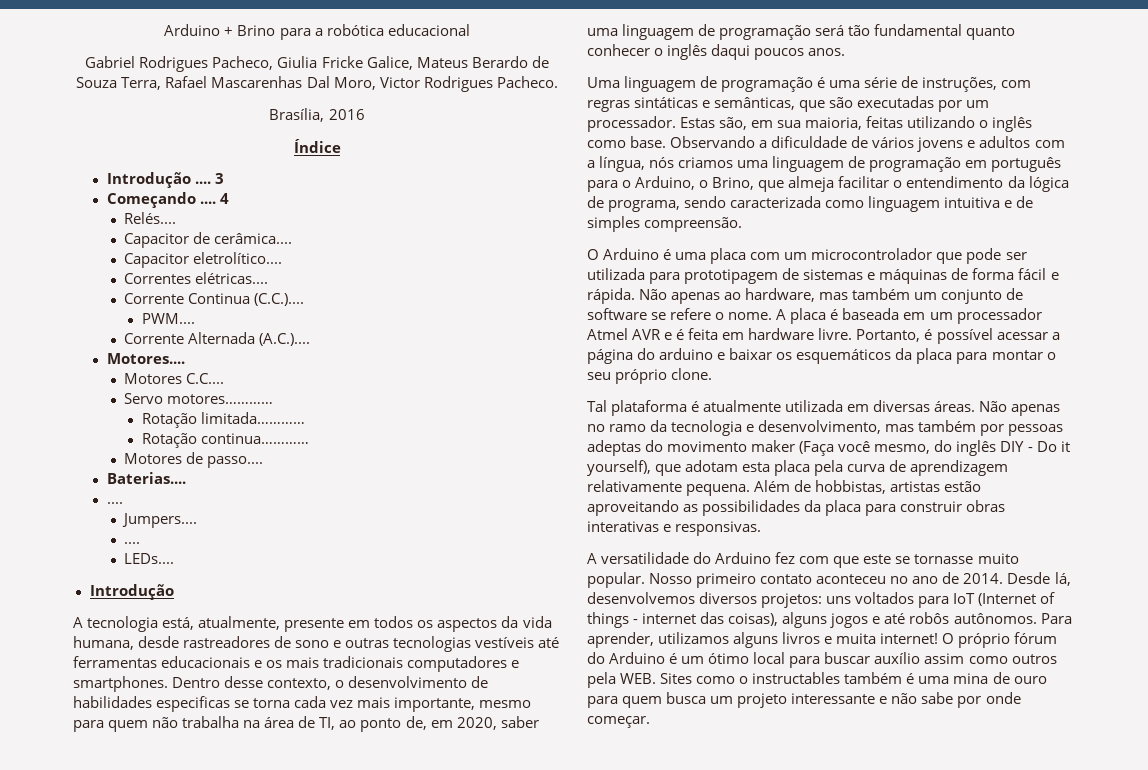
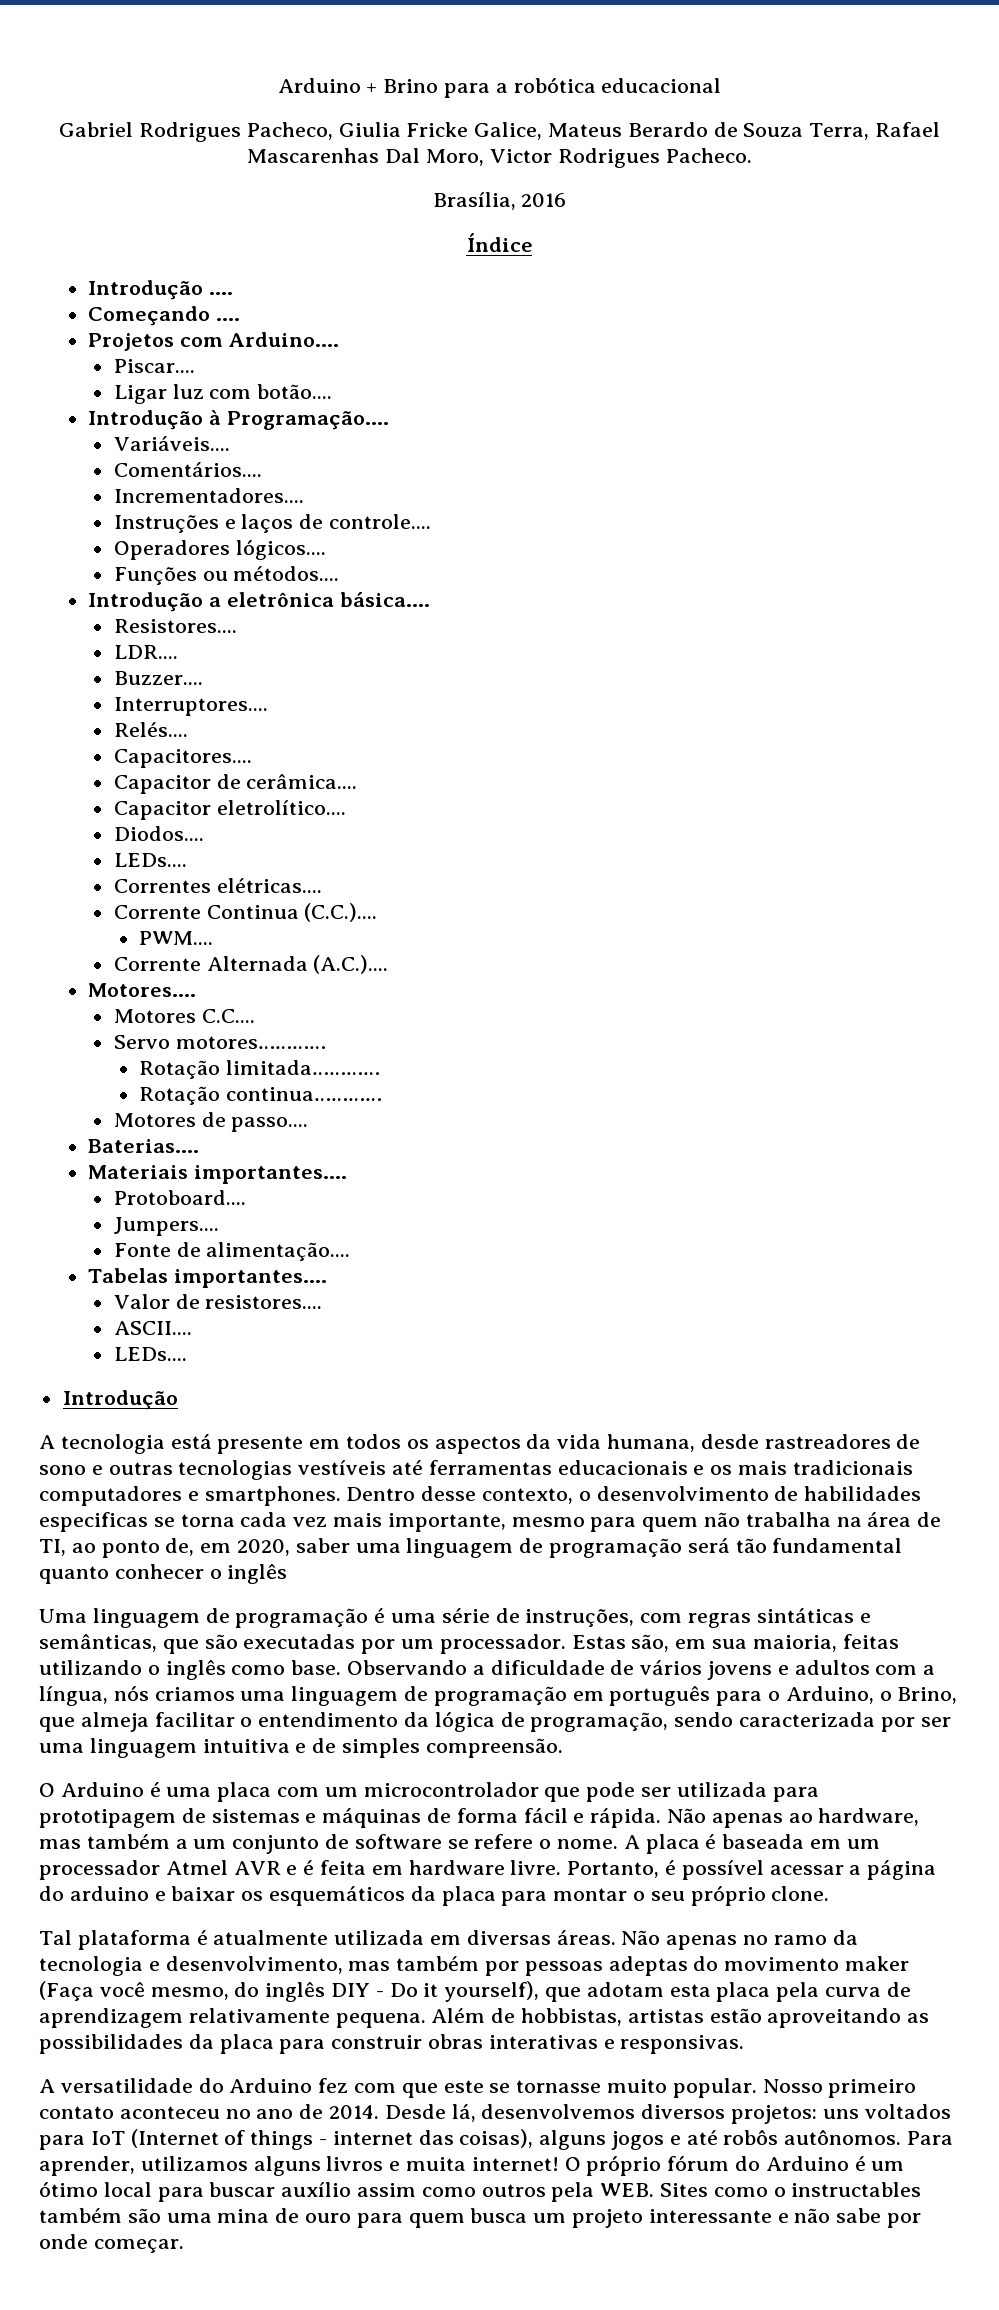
[214,173,224,184] 3 -> (234, 293) none
[219,193,229,204] 4 -> [88,332,339,351] [113,359,195,373] [113,384,333,404] [88,410,389,430] [113,436,230,451] [113,462,262,477] [113,488,304,503] [113,514,432,533] [113,539,326,560] [113,566,340,585] [88,592,430,612] [113,619,237,633] [113,645,178,659] [113,671,203,685] [113,697,268,716] // Projetos com Arduino.... // Piscar.... // Ligar luz com botão.... // Introdução à Programação.... // Variáveis.... // Comentários.... // Incrementadores.... // Instruções e laços de controle.... // Operadores lógicos.... // Funções ou métodos.... // Introdução a eletrônica básica.... // Resistores.... // LDR.... // Buzzer.... // Interruptores....
(177, 218) none -> [113,749,252,768] // Capacitores....
(283, 258) none -> [113,826,204,841] [113,853,187,867] // Diodos.... // LEDs....
[106,502,123,504] [122,513,198,528] [124,542,141,544] .... // Jumpers.... // .... -> [88,1165,348,1184] [113,1190,246,1205] [113,1217,219,1236] [113,1242,351,1261] [88,1268,328,1288] [113,1294,323,1309] [113,1321,192,1335] Materiais importantes.... // Protoboard.... // Jumpers.... // Fonte de alimentação.... // Tabelas importantes.... // Valor de resistores.... // ASCII....
[162,616,281,630] está, atualmente, -> [170,1434,212,1449] está
[711,44,846,60] daqui poucos anos. -> (288, 1574) none
[608,200,681,212] programa, -> [530,1712,669,1732] programação,
[825,200,865,208] como -> [880,1717,951,1732] [39,1743,84,1753] por ser uma
(911, 294) none -> [175,1839,188,1849] a
[906,673,915,684] é -> [127,2208,161,2223] são

